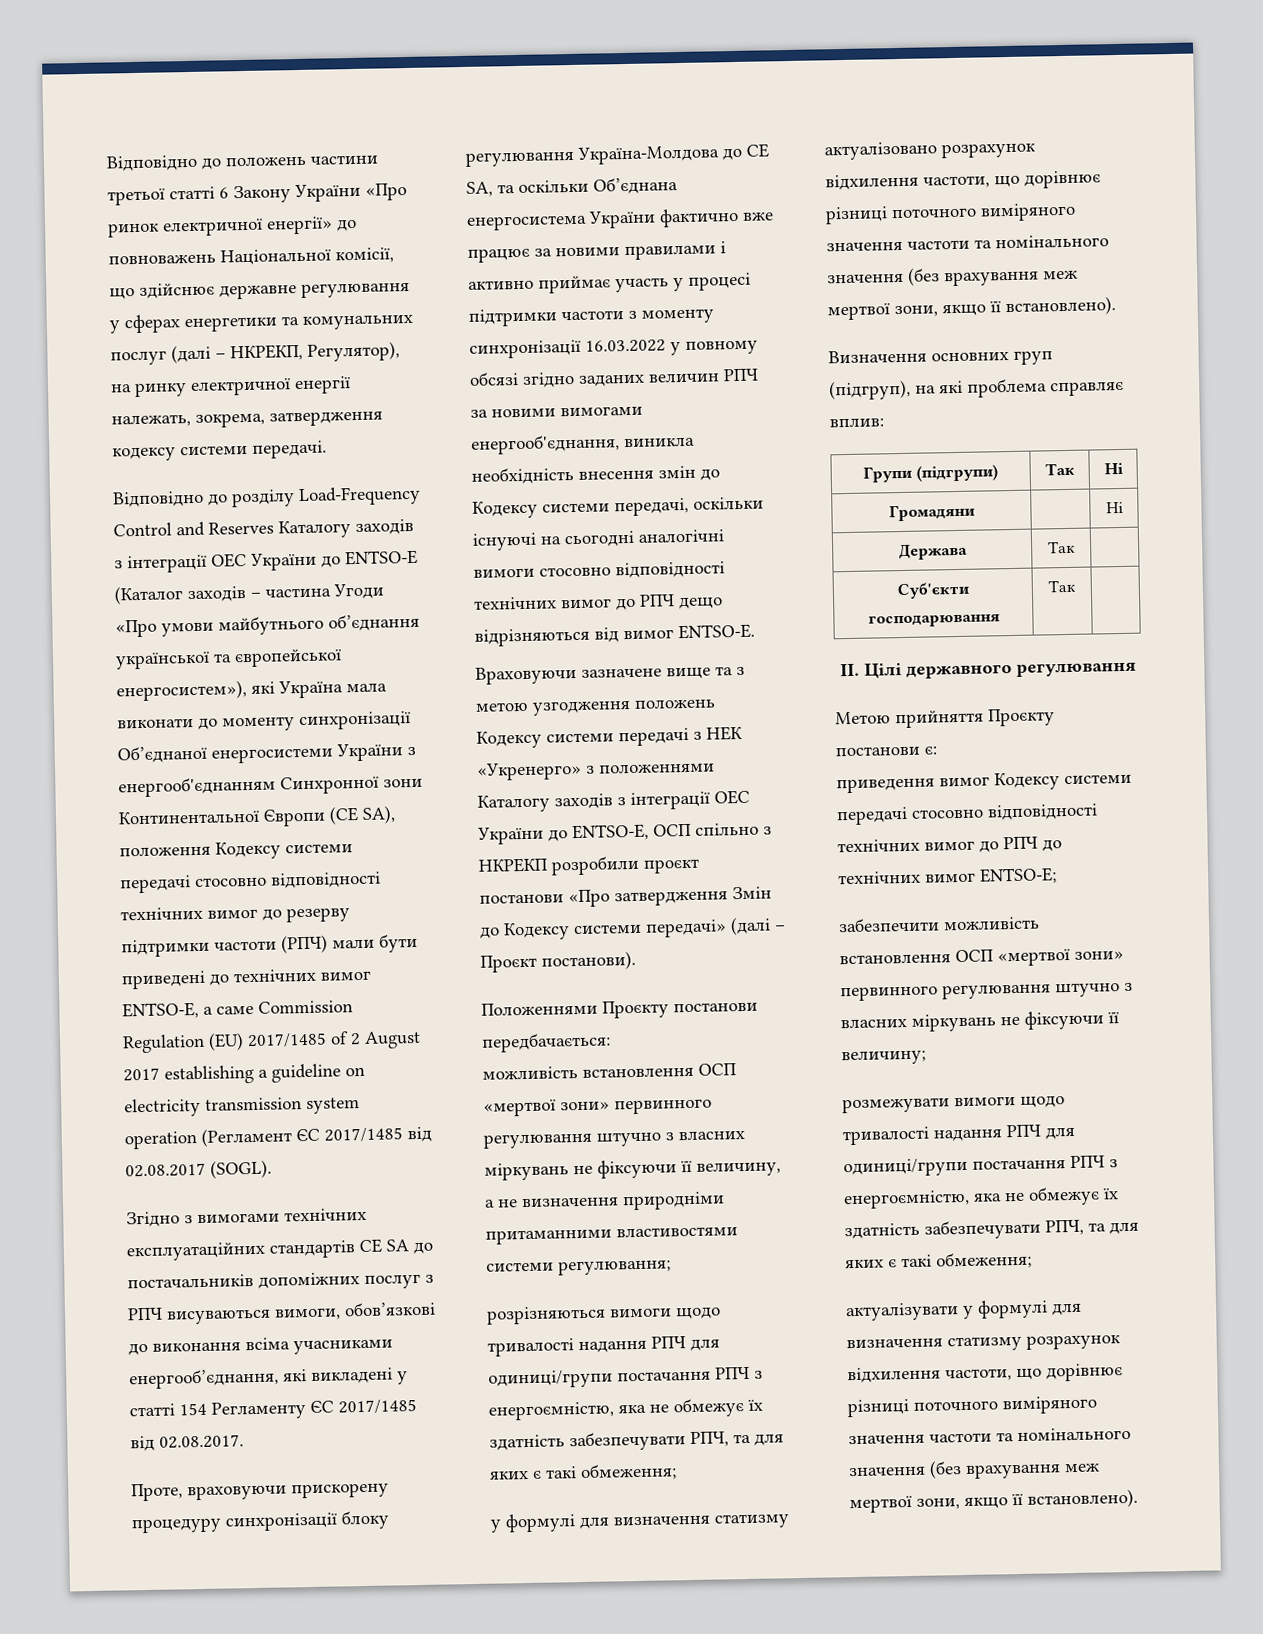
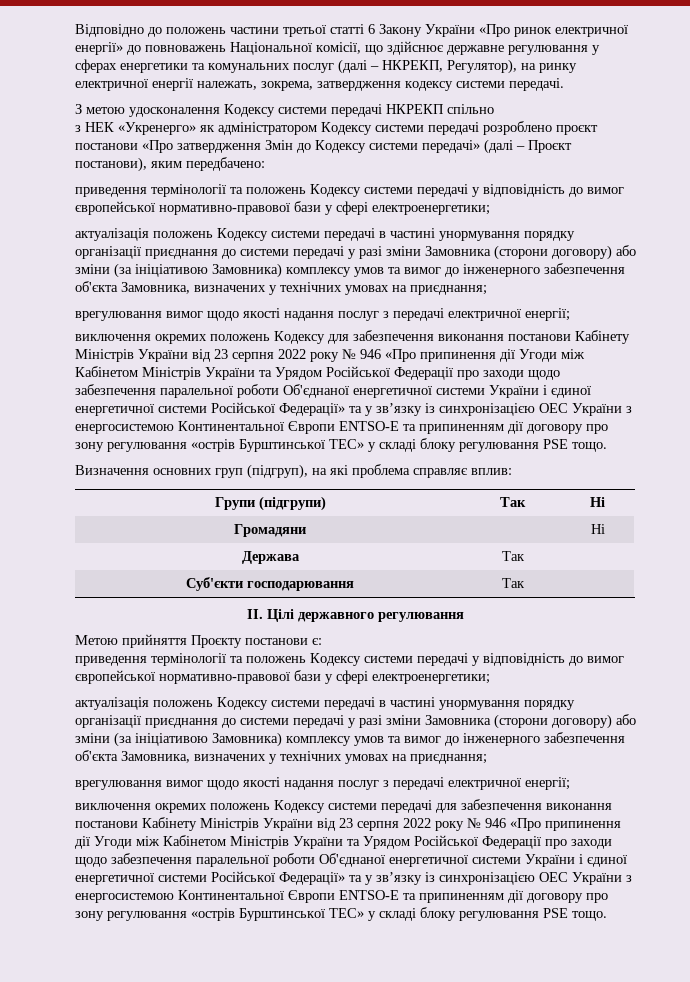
[112,485,421,508] [113,518,414,539] [114,549,418,574] [114,583,384,605] [115,613,420,638] [115,648,342,670] [116,680,387,702] [117,711,411,732] [117,743,416,764] [118,775,423,798] [118,805,396,827] [119,841,353,860] [120,871,381,894] [120,906,350,923] [121,933,418,958] [121,968,371,990] [122,1000,353,1020] [122,1030,421,1054] [123,1063,365,1085] [124,1097,360,1118] [124,1126,432,1150] [125,1159,272,1179] [126,1207,367,1228] [126,1238,433,1262] [127,1272,434,1289] [127,1301,436,1325] [128,1337,393,1356] [129,1367,408,1390] [129,1399,417,1420] [130,1434,244,1452] [131,1482,389,1502] [131,1510,389,1534] [465,143,769,167] [466,177,678,197] [466,207,774,231] [467,241,726,263] [468,272,751,294] [468,308,714,327] [469,339,758,359] [469,368,759,388] [470,405,643,418] [471,434,695,455] [471,465,720,485] [472,496,764,519] [472,529,724,551] [473,561,725,579] [473,594,723,611] [474,623,755,647] [475,665,745,685] [475,698,716,716] [476,725,743,749] [476,761,715,781] [477,789,750,813] [477,822,772,845] [478,855,640,876] Відповідно до розділу Load-Frequency Control and Reserves Каталогу заходів з інтеграції ОЕС України до ENTSO-E (Каталог заходів – частина Угоди «Про умови майбутнього об’єднання української та європейської енергосистем»), які Україна мала виконати до моменту синхронізації Об’єднаної енергосистеми України з енергооб'єднанням Синхронної зони Континентальної Європи (CE SA), положення Кодексу системи передачі стосовно відповідності технічних вимог до резерву підтримки частоти (РПЧ) мали бути приведені до технічних вимог ENTSO-E, а саме Commission Regulation (EU) 2017/1485 of 2 August 2017 establishing a guideline on electricity transmission system operation (Регламент ЄС 2017/1485 від 02.08.2017 (SOGL). // Згідно з вимогами технічних експлуатаційних стандартів CE SA до постачальників допоміжних послуг з РПЧ висуваються вимоги, обов’язкові до виконання всіма учасниками енергооб’єднання, які викладені у статті 154 Регламенту ЄС 2017/1485 від 02.08.2017. // Проте, враховуючи прискорену процедуру синхронізації блоку регулювання Україна-Молдова до CE SA, та оскільки Об’єднана енергосистема України фактично вже працює за новими правилами і активно приймає участь у процесі підтримки частоти з моменту синхронізації 16.03.2022 у повному обсязі згідно заданих величин РПЧ за новими вимогами енергооб'єднання, виникла необхідність внесення змін до Кодексу системи передачі, оскільки існуючі на сьогодні аналогічні вимоги стосовно відповідності технічних вимог до РПЧ дещо відрізняються від вимог ENTSO-E. // Враховуючи зазначене вище та з метою узгодження положень Кодексу системи передачі з НЕК «Укренерго» з положеннями Каталогу заходів з інтеграції ОЕС України до ENTSO-E, ОСП спільно з НКРЕКП розробили -> [75,104,494,117] [75,121,552,135] З метою удосконалення Кодексу системи передачі НКРЕКП спільно // з НЕК «Укренерго» як адміністратором Кодексу системи передачі розроблено
[541,950,636,971] [481,1000,758,1019] [481,1032,611,1053] [482,1063,737,1080] [483,1098,712,1117] [483,1129,745,1149] [484,1159,781,1181] [484,1191,725,1211] [485,1226,738,1245] [486,1259,671,1276] [486,1305,721,1325] [487,1336,720,1357] [488,1366,763,1389] [488,1398,763,1421] [489,1431,784,1452] [489,1463,677,1482] [490,1513,790,1533] [824,141,1036,161] [825,170,1101,191] [825,202,1076,225] [826,234,1109,252] [827,267,1078,287] [827,296,1116,321] постанови). // Положеннями Проєкту постанови передбачається: // можливість встановлення ОСП «мертвої зони» первинного регулювання штучно з власних міркувань не фіксуючи її величину, а не визначення природніми притаманними властивостями системи регулювання; // розрізняються вимоги щодо тривалості надання РПЧ для одиниці/групи постачання РПЧ з енергоємністю, яка не обмежує їх здатність забезпечувати РПЧ, та для яких є такі обмеження; // у формулі для визначення статизму актуалізовано розрахунок відхилення частоти, що дорівнює різниці поточного виміряного значення частоти та номінального значення (без врахування меж мертвої зони, якщо її встановлено). -> [75,157,265,172] [75,184,624,197] [75,201,490,215] [75,228,575,241] [75,245,636,260] [75,263,625,278] [75,281,487,295] [75,308,570,321] [75,330,630,344] [75,349,585,362] [75,366,560,380] [75,384,591,398] [75,402,632,416] [75,421,608,434] [75,438,607,452] постанови), яким передбачено: // приведення термінології та положень Кодексу системи передачі у відповідність до вимог європейської нормативно-правової бази у сфері електроенергетики; // актуалізація положень Кодексу системи передачі в частині унормування порядку організації приєднання до системи передачі у разі зміни Замовника (сторони договору) або зміни (за ініціативою Замовника) комплексу умов та вимог до інженерного забезпечення об'єкта Замовника, визначених у технічних умовах на приєднання; // врегулювання вимог щодо якості надання послуг з передачі електричної енергії; // виключення окремих положень Кодексу для забезпечення виконання постанови Кабінету Міністрів України від 23 серпня 2022 року № 946 «Про припинення дії Угоди між Кабінетом Міністрів України та Урядом Російської Федерації про заходи щодо забезпечення паралельної роботи Об'єднаної енергетичної системи України і єдиної енергетичної системи Російської Федерації» та у зв’язку із синхронізацією ОЕС України з енергосистемою Континентальної Європи ENTSO-E та припиненням дії договору про зону регулювання «острів Бурштинської ТЕС» у складі блоку регулювання PSE тощо.
[939,772,1132,791] [836,803,1098,826] [837,836,1062,853] [838,867,1057,885] [838,916,1040,933] [839,948,1124,967] [840,982,1133,1002] [840,1010,1119,1032] [841,1049,926,1066] [842,1095,1065,1114] [842,1124,1075,1146] [843,1155,1118,1178] [843,1186,1119,1210] [844,1219,1139,1240] [845,1251,1032,1270] [845,1299,1082,1322] [846,1334,1121,1352] [847,1363,1123,1384] [847,1395,1097,1418] [848,1426,1131,1445] [848,1460,1100,1479] [849,1488,1138,1514] вимог Кодексу системи передачі стосовно відповідності технічних вимог до РПЧ до технічних вимог ENTSO-E; // забезпечити можливість встановлення ОСП «мертвої зони» первинного регулювання штучно з власних міркувань не фіксуючи її величину; // розмежувати вимоги щодо тривалості надання РПЧ для одиниці/групи постачання РПЧ з енергоємністю, яка не обмежує їх здатність забезпечувати РПЧ, та для яких є такі обмеження; // актуалізувати у формулі для визначення статизму розрахунок відхилення частоти, що дорівнює різниці поточного виміряного значення частоти та номінального значення (без врахування меж мертвої зони, якщо її встановлено). -> [151,653,624,666] [75,670,490,684] [75,697,575,710] [75,714,636,729] [75,732,625,747] [75,750,487,764] [75,777,570,790] [75,799,612,813] [75,817,621,831] [75,835,612,849] [75,853,627,867] [75,871,632,885] [75,890,608,903] [75,907,607,921] термінології та положень Кодексу системи передачі у відповідність до вимог європейської нормативно-правової бази у сфері електроенергетики; // актуалізація положень Кодексу системи передачі в частині унормування порядку організації приєднання до системи передачі у разі зміни Замовника (сторони договору) або зміни (за ініціативою Замовника) комплексу умов та вимог до інженерного забезпечення об'єкта Замовника, визначених у технічних умовах на приєднання; // врегулювання вимог щодо якості надання послуг з передачі електричної енергії; // виключення окремих положень Кодексу системи передачі для забезпечення виконання постанови Кабінету Міністрів України від 23 серпня 2022 року № 946 «Про припинення дії Угоди між Кабінетом Міністрів України та Урядом Російської Федерації про заходи щодо забезпечення паралельної роботи Об'єднаної енергетичної системи України і єдиної енергетичної системи Російської Федерації» та у зв’язку із синхронізацією ОЕС України з енергосистемою Континентальної Європи ENTSO-E та припиненням дії договору про зону регулювання «острів Бурштинської ТЕС» у складі блоку регулювання PSE тощо.

